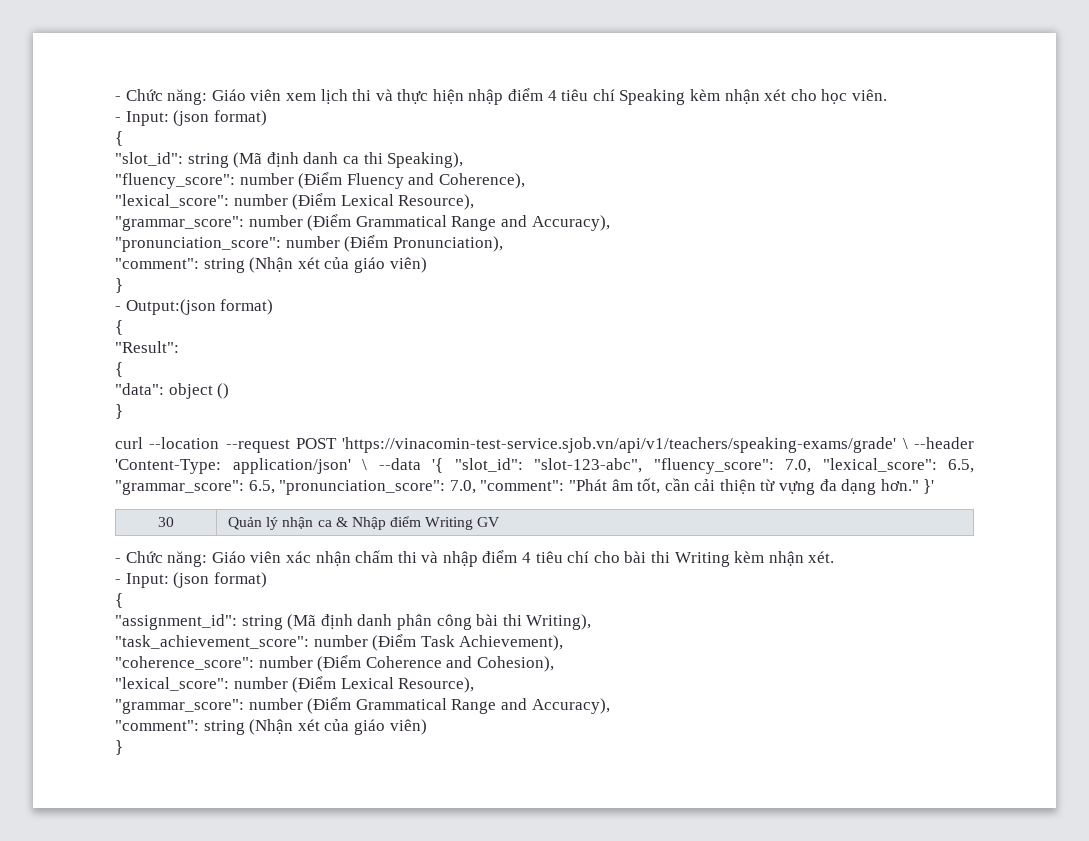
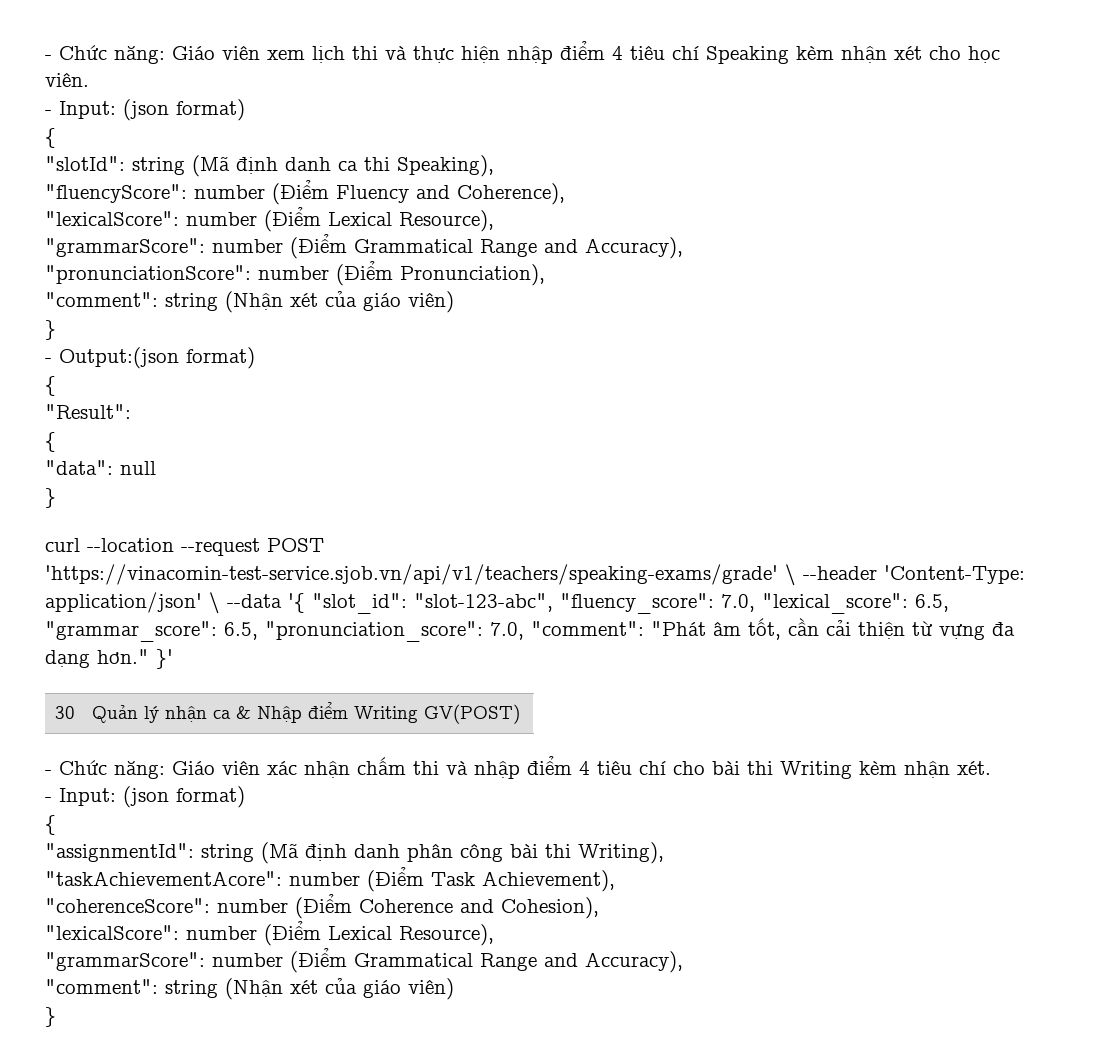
[115,152,183,166] "slot_id": -> [45,156,125,171] "slotId":
[115,173,235,189] "fluency_score": -> [45,184,187,203] "fluencyScore":
[115,193,475,210] [115,214,610,231] [115,237,281,252] "lexical_score": number (Điểm Lexical Resource), // "grammar_score": number (Điểm Grammatical Range and Accuracy), // "pronunciation_score": -> [45,207,494,232] [45,234,683,259] [45,265,251,284] "lexicalScore": number (Điểm Lexical Resource), // "grammarScore": number (Điểm Grammatical Range and Accuracy), // "pronunciationScore":
[168,383,230,399] object () -> [120,461,156,475] null
[477,517,501,527] GV -> [423,704,520,724] GV(POST)
[115,614,237,630] "assignment_id": -> [45,843,194,862] "assignmentId":
[115,635,309,649] "task_achievement_score": -> [45,871,282,886] "taskAchievementAcore":
[115,656,254,670] "coherence_score": -> [45,898,210,913] "coherenceScore":
[115,676,475,693] [115,699,244,714] "lexical_score": number (Điểm Lexical Resource), // "grammar_score": -> [45,921,494,946] [45,952,205,971] "lexicalScore": number (Điểm Lexical Resource), // "grammarScore":

